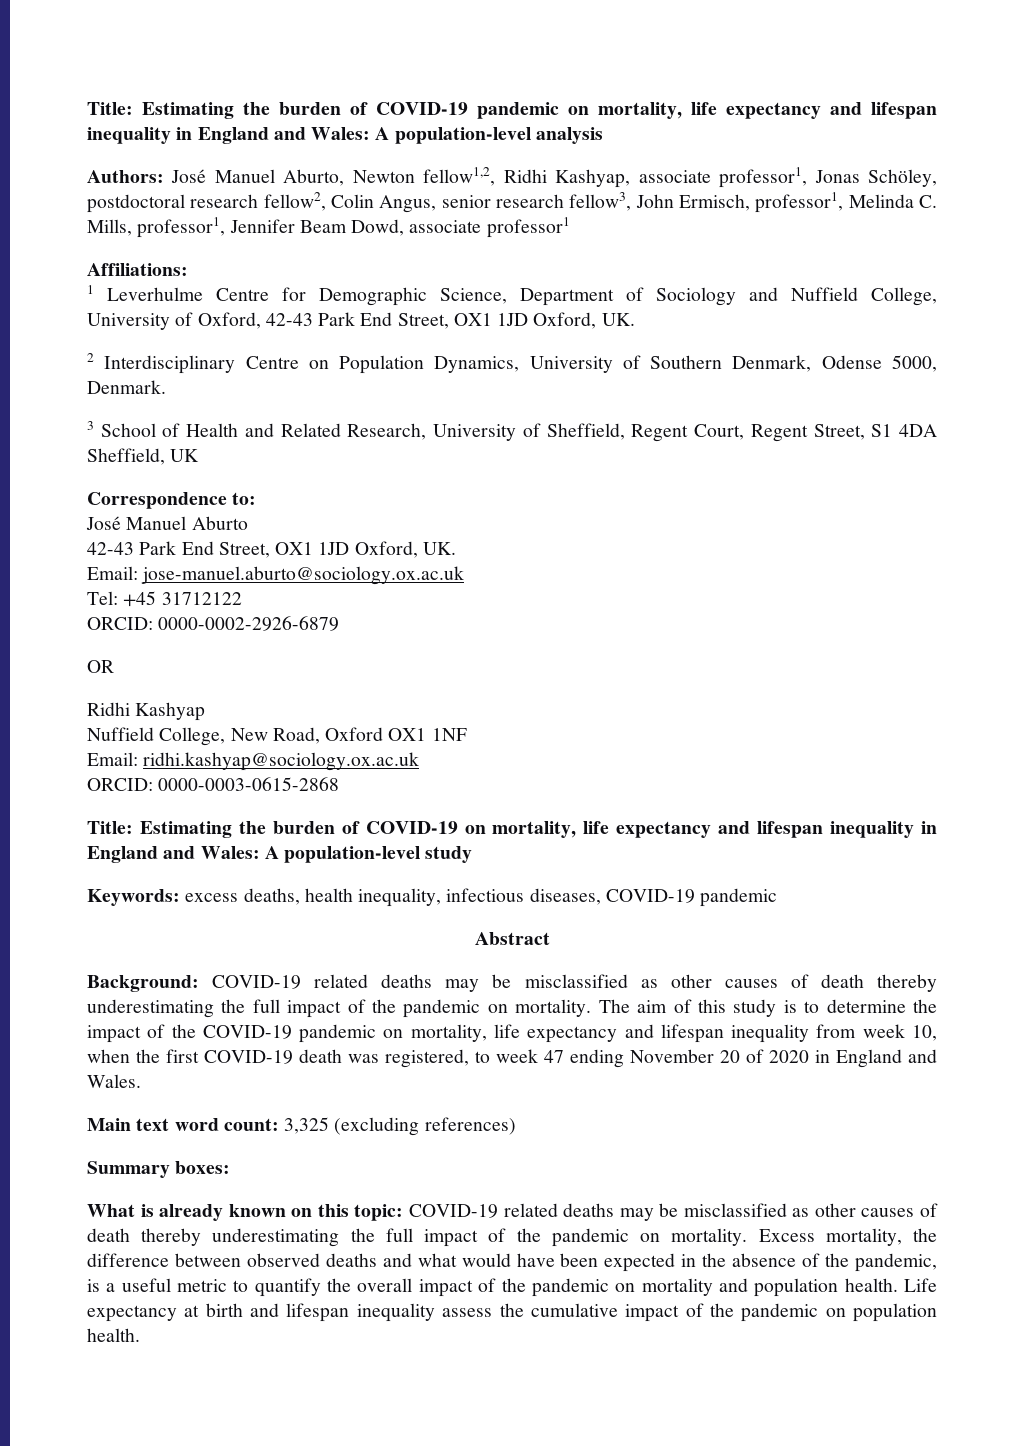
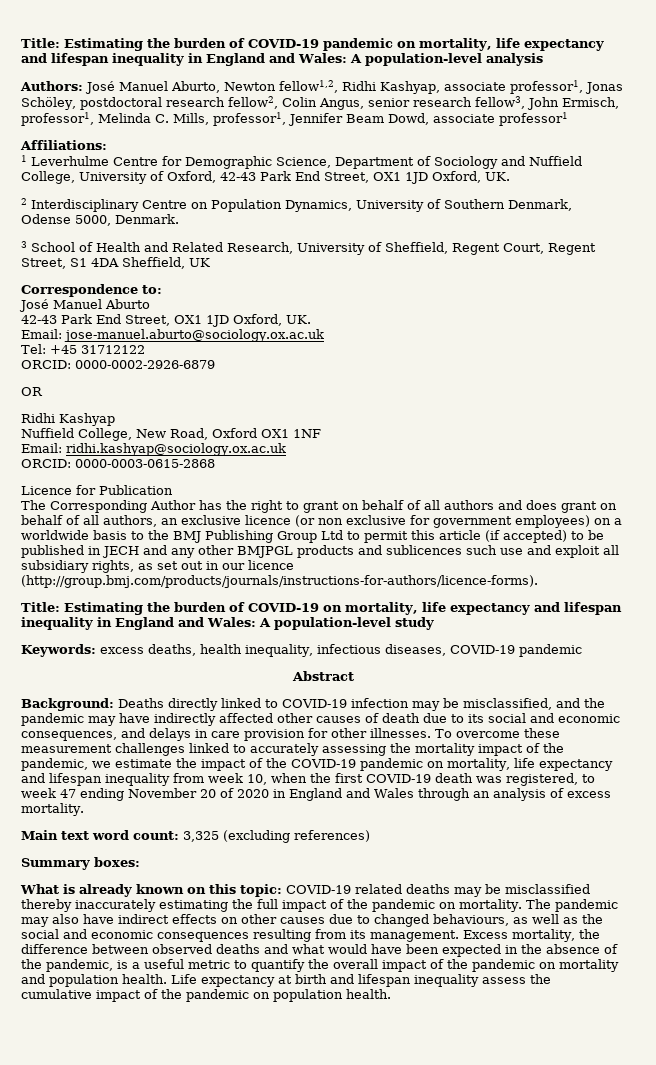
(340, 784) none -> [21,485,173,495] [21,500,617,513] [21,515,622,528] [21,530,604,543] [21,545,619,558] [21,560,294,573] [21,575,538,588] // Licence for Publication // The Corresponding Author has the right to grant on behalf of all authors and does grant on behalf of all authors, an exclusive licence (or non exclusive for government employees) on a worldwide basis to the BMJ Publishing Group Ltd to permit this article (if accepted) to be published in JECH and any other BMJPGL products and sublicences such use and exploit all subsidiary rights, as set out in our licence (http://group.bmj.com/products/journals/instructions-for-authors/licence-forms).
[212,974,938,992] [87,999,906,1018] COVID-19 related deaths may be misclassified as other causes of death thereby underestimating the full impact of the pandemic on mortality. The aim of this study is to determine -> [118,698,605,711] [21,713,620,726] [21,728,560,741] [21,743,564,756] [21,758,172,771] Deaths directly linked to COVID-19 infection may be misclassified, and the pandemic may have indirectly affected other causes of death due to its social and economic consequences, and delays in care provision for other illnesses. To overcome these measurement challenges linked to accurately assessing the mortality impact of the pandemic, we estimate
[87,1074,141,1088] Wales. -> [374,788,611,801] [21,803,84,816] Wales through an analysis of excess mortality.
[792,1203,938,1217] [87,1228,748,1247] as other causes of death thereby underestimating the full impact of the pandemic on mortality. -> [21,899,618,912] [21,914,603,927] [21,929,459,942] thereby inaccurately estimating the full impact of the pandemic on mortality. The pandemic may also have indirect effects on other causes due to changed behaviours, as well as the social and economic consequences resulting from its management.

